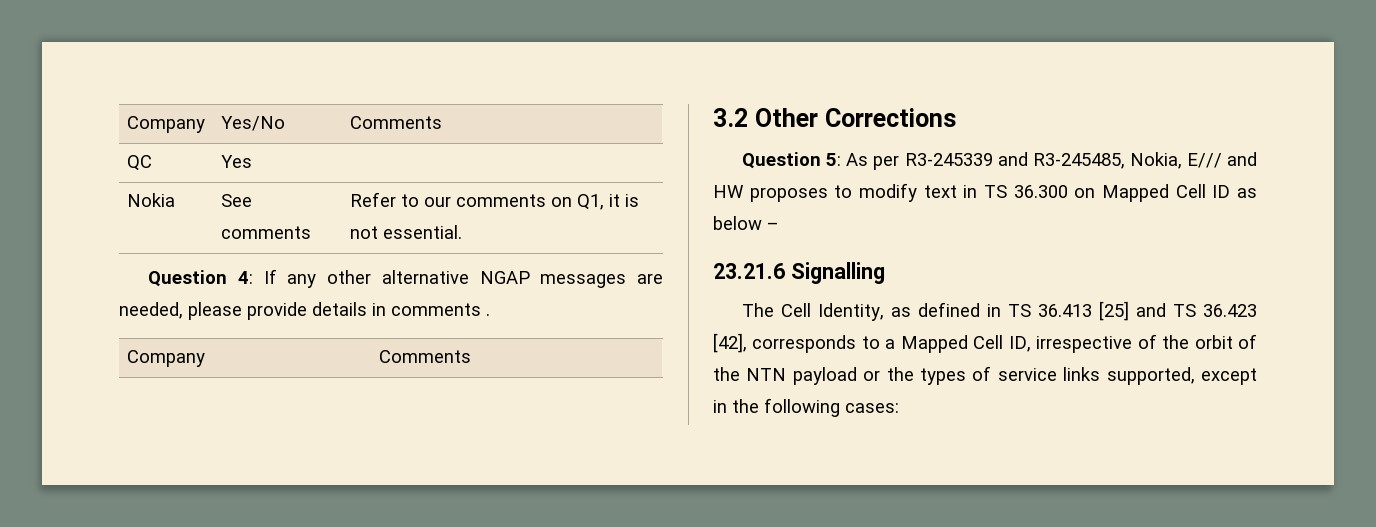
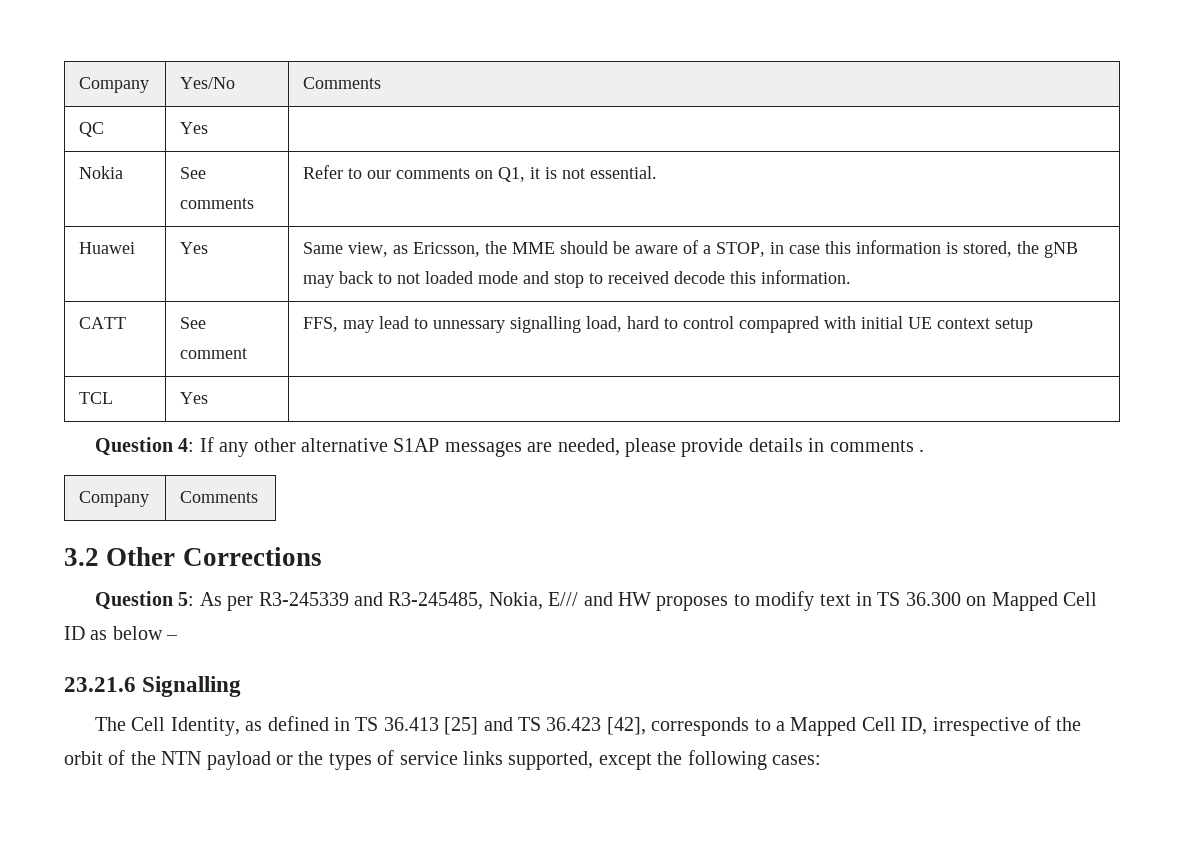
(462, 232) none -> [79,242,136,254] [180,242,209,254] [303,240,1079,258] [303,270,852,288] [79,317,127,329] [180,317,207,329] [180,348,248,359] [303,316,1034,333] [79,392,114,404] [180,392,209,404] // Huawei | Yes | Same view, as Ericsson, the MME should be aware of a STOP, in case this information is stored, the gNB may back to not loaded mode and stop to received decode this information. // CATT | See comment | FFS, may lead to unnessary signalling load, hard to control compapred with initial UE context setup // TCL | Yes |
[479,271,530,284] NGAP -> [393,438,440,452] S1AP
[713,400,727,413] in -> (652, 761) none

